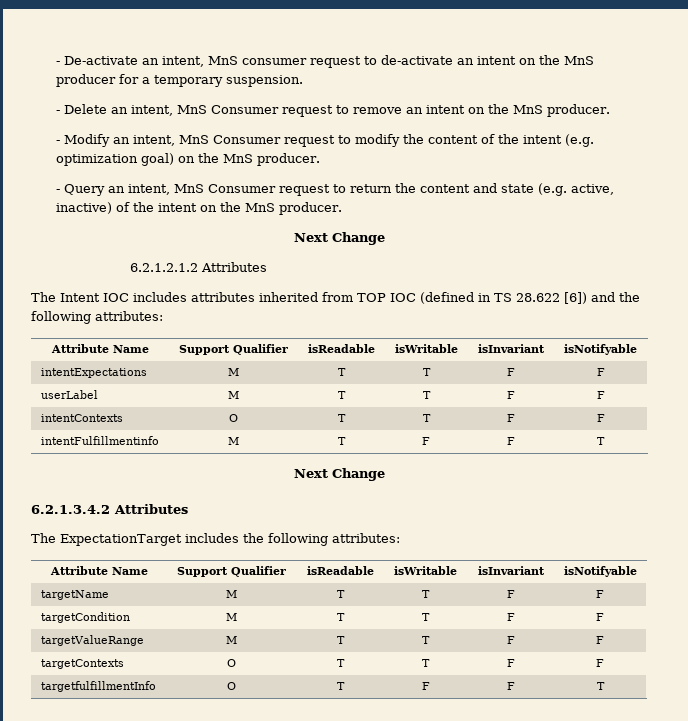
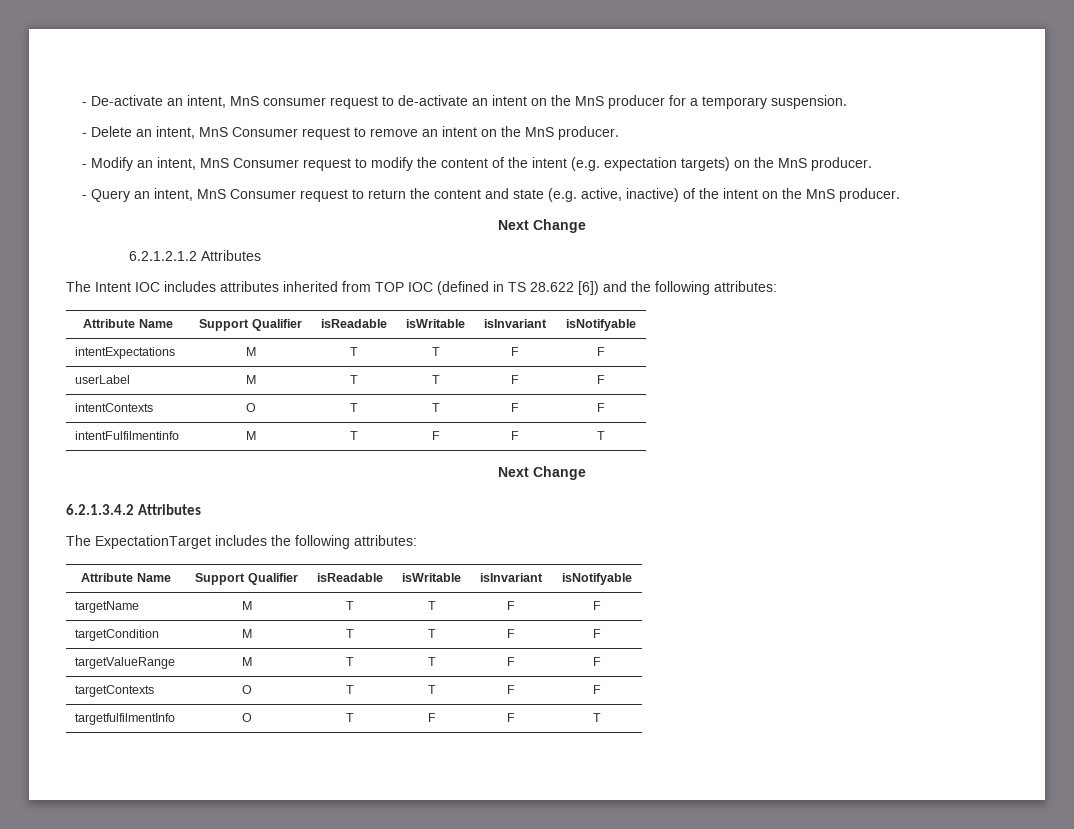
[55,153,174,166] optimization goal) -> [603,157,730,171] expectation targets)
[40,436,159,445] intentFulfillmentinfo -> [75,431,180,440] intentFulfilmentinfo
[40,681,156,692] targetfulfillmentInfo -> [75,713,176,725] targetfulfilmentInfo

